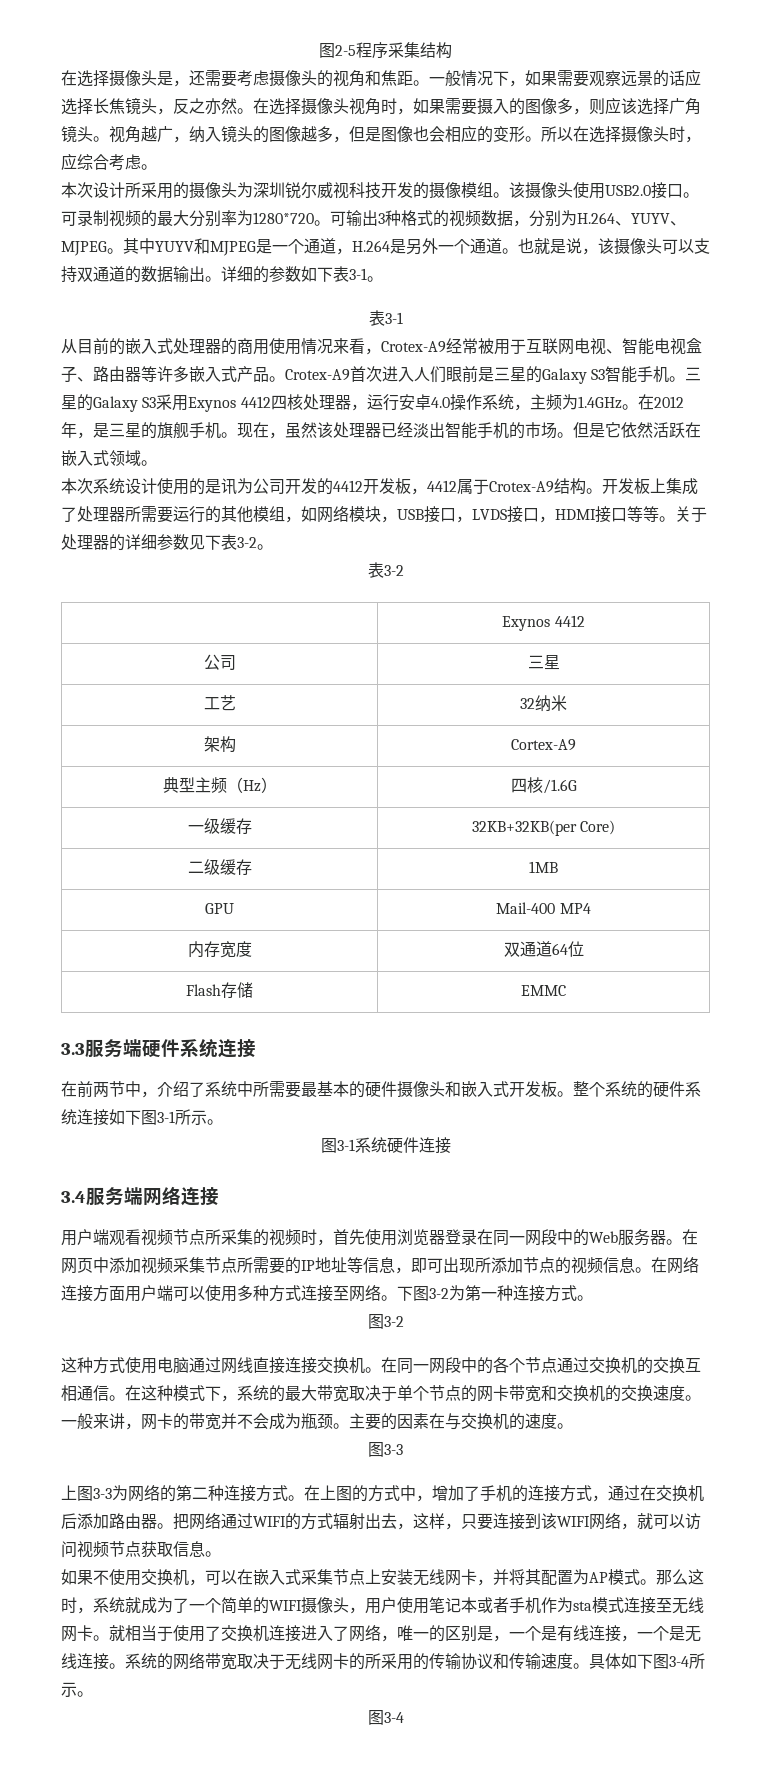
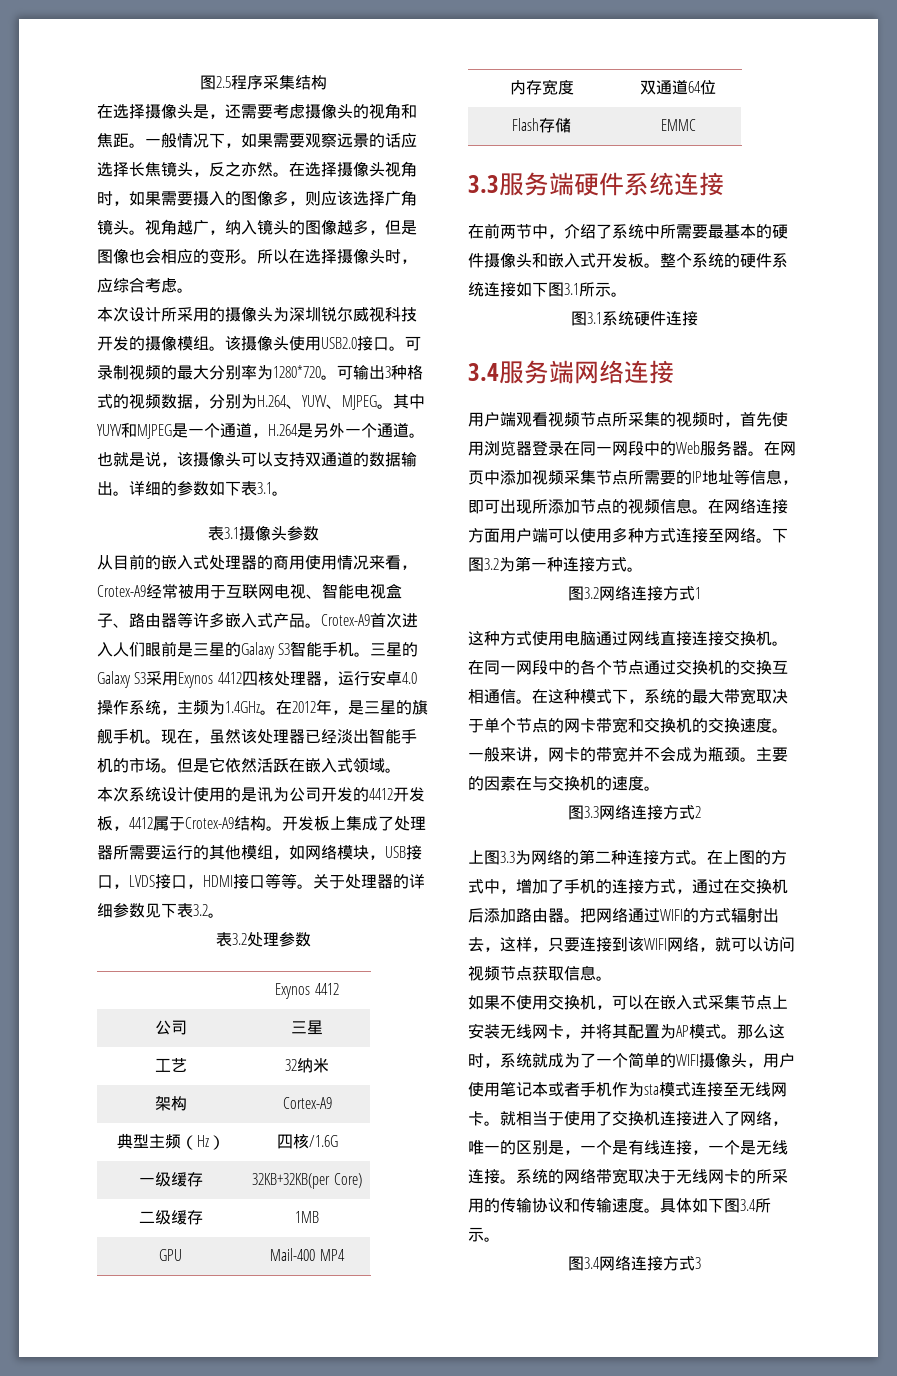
[319,43,356,58] 图2-5 -> [199,75,231,90] 图2.5
[349,268,383,282] [368,310,403,326] 3-1。 // 表3-1 -> [257,482,288,496] [207,526,319,541] 3.1。 // 表3.1摄像头参数
[237,537,273,550] [367,562,404,578] 3-2。 // 表3-2 -> [193,904,224,918] [215,932,311,947] 3.2。 // 表3.2处理参数
[157,1109,223,1125] [320,1138,355,1153] 3-1所示。 // 图3-1 -> [564,282,627,297] [570,311,602,326] 3.1所示。 // 图3.1
[429,1288,449,1299] 3-2 -> [484,558,499,570] 3.2
[383,1316,404,1327] 3-2 -> [583,586,701,601] 3.2网络连接方式1
[384,1444,403,1455] [61,1485,112,1501] 3-3 // 上图3-3 -> [583,805,701,820] [468,850,515,865] 3.3网络连接方式2 // 上图3.3
[669,1653,705,1669] [61,1682,93,1697] [367,1710,404,1725] 3-4所示。 // 图3-4 -> [740,1198,771,1213] [468,1227,500,1242] [567,1256,701,1271] 3.4所示。 // 图3.4网络连接方式3

